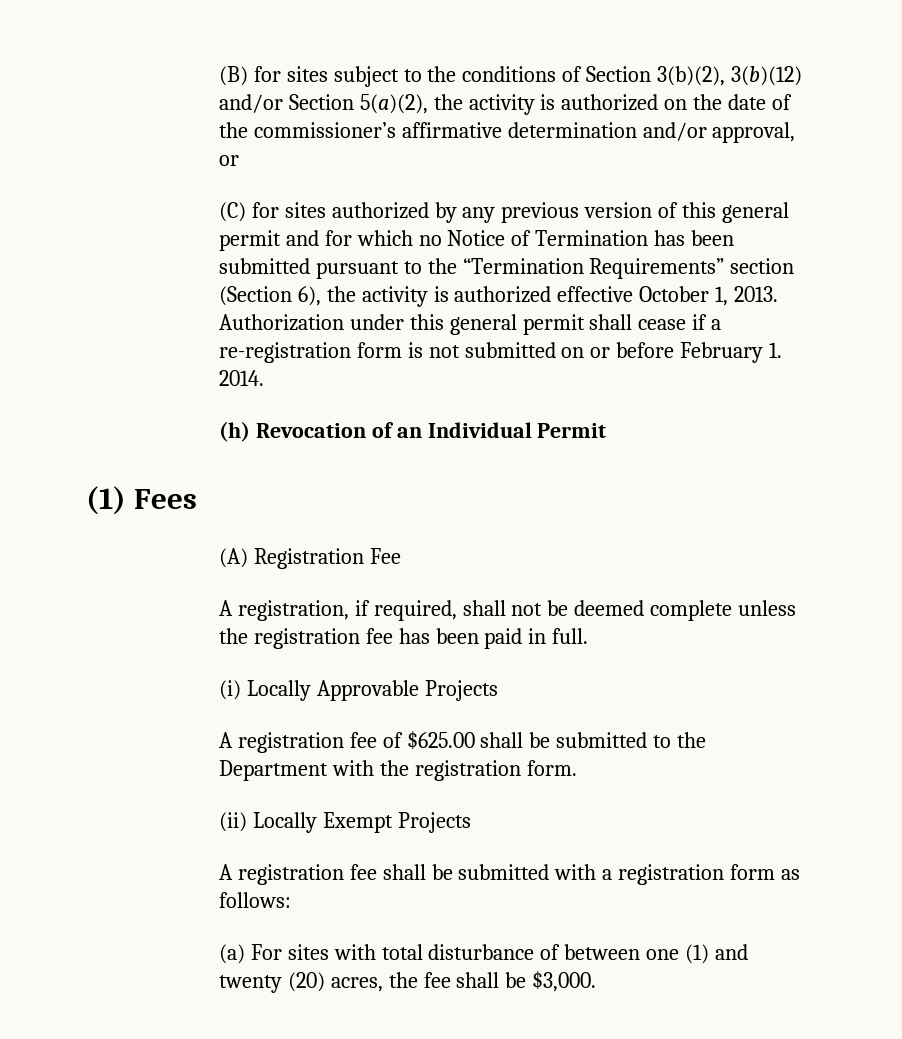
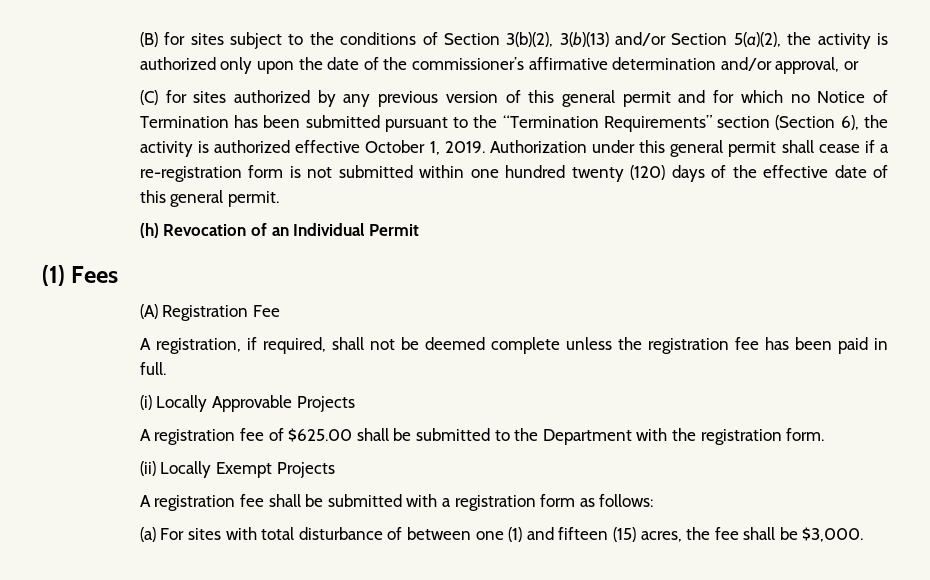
[731,66,803,86] 3(b)(12) -> [559,32,609,47] 3(b)(13)
[664,99,688,110] on -> [220,57,295,74] only upon
[734,286,779,302] 2013. -> [444,141,485,153] 2019.
[561,342,783,363] [218,370,264,386] on or before February 1. 2014. -> [419,165,889,182] [139,190,280,207] within one hundred twenty (120) days of the effective date of this general permit.
[218,972,325,993] twenty (20) -> [558,527,636,542] fifteen (15)

